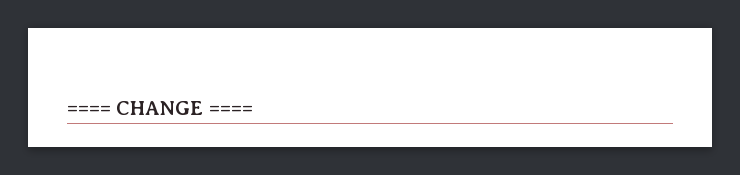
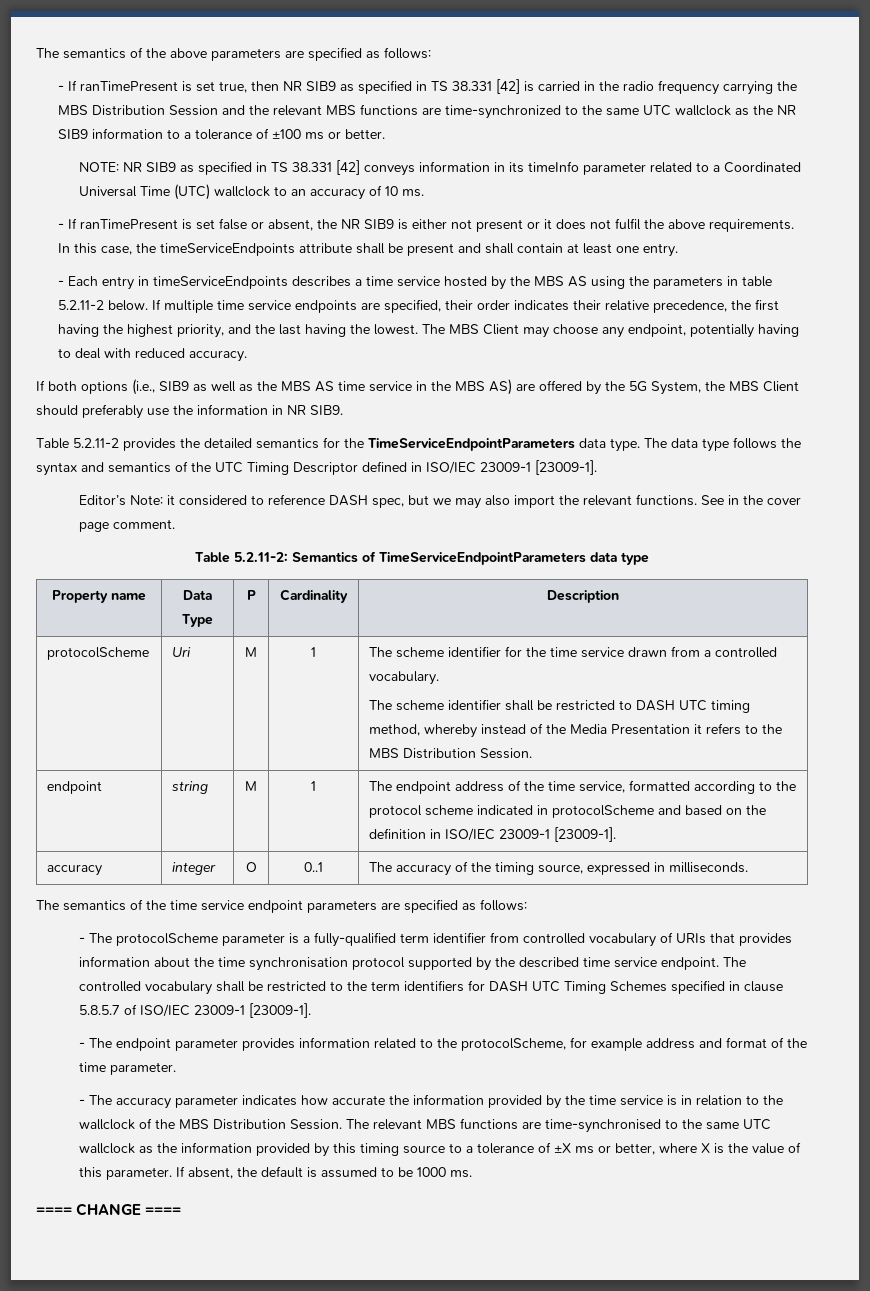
(67, 110) none -> [36,47,431,61] [57,79,797,95] [57,104,796,119] [57,128,385,140] [79,160,802,176] [79,184,425,200] [57,218,794,232] [57,243,678,257] [57,276,772,290] [57,299,779,313] [57,324,799,338] [57,348,247,362] [36,379,799,395] [36,404,343,419] [36,437,801,452] [36,460,597,476] [79,494,802,509] [79,519,176,532] [195,551,649,565] [52,590,146,603] [183,590,212,600] [182,614,213,627] [246,590,256,600] [280,589,348,603] [547,590,619,603] [47,647,150,660] [172,647,192,657] [245,647,257,657] [311,647,316,657] [369,646,778,658] [369,671,440,685] [369,699,751,713] [369,723,783,738] [369,748,533,759] [47,781,103,794] [172,781,209,794] [245,781,257,791] [311,781,316,791] [369,780,797,794] [369,805,767,818] [369,827,617,842] [47,864,103,876] [172,862,217,875] [245,862,257,872] [304,862,323,872] [369,861,749,876] [36,899,527,913] [79,932,793,947] [79,956,747,971] [79,980,784,995] [79,1003,312,1018] [79,1037,808,1051] [79,1062,177,1075] [79,1094,784,1109] [79,1118,772,1133] [79,1142,802,1157] [79,1166,473,1180] The semantics of the above parameters are specified as follows: // - If ranTimePresent is set true, then NR SIB9 as specified in TS 38.331 [42] is carried in the radio frequency carrying the MBS Distribution Session and the relevant MBS functions are time-synchronized to the same UTC wallclock as the NR SIB9 information to a tolerance of ±100 ms or better. // NOTE: NR SIB9 as specified in TS 38.331 [42] conveys information in its timeInfo parameter related to a Coordinated Universal Time (UTC) wallclock to an accuracy of 10 ms. // - If ranTimePresent is set false or absent, the NR SIB9 is either not present or it does not fulfil the above requirements. In this case, the timeServiceEndpoints attribute shall be present and shall contain at least one entry. // - Each entry in timeServiceEndpoints describes a time service hosted by the MBS AS using the parameters in table 5.2.11-2 below. If multiple time service endpoints are specified, their order indicates their relative precedence, the first having the highest priority, and the last having the lowest. The MBS Client may choose any endpoint, potentially having to deal with reduced accuracy. // If both options (i.e., SIB9 as well as the MBS AS time service in the MBS AS) are offered by the 5G System, the MBS Client should preferably use the information in NR SIB9. // Table 5.2.11-2 provides the detailed semantics for the TimeServiceEndpointParameters data type. The data type follows the syntax and semantics of the UTC Timing Descriptor defined in ISO/IEC 23009-1 [23009-1]. // Editor’s Note: it considered to reference DASH spec, but we may also import the relevant functions. See in the cover page comment. // Table 5.2.11-2: Semantics of TimeServiceEndpointParameters data type // Property name | Data Type | P | Cardinality | Description // protocolScheme | Uri | M | 1 | The scheme identifier for the time service drawn from a controlled vocabulary. // The scheme identifier shall be restricted to DASH UTC timing method, whereby instead of the Media Presentation it refers to the MBS Distribution Session. // endpoint | string | M | 1 | The endpoint address of the time service, formatted according to the protocol scheme indicated in protocolScheme and based on the definition in ISO/IEC 23009-1 [23009-1]. // accuracy | integer | O | 0..1 | The accuracy of the timing source, expressed in milliseconds. // The semantics of the time service endpoint parameters are specified as follows: // - The protocolScheme parameter is a fully-qualified term identifier from controlled vocabulary of URIs that provides information about the time synchronisation protocol supported by the described time service endpoint. The controlled vocabulary shall be restricted to the term identifiers for DASH UTC Timing Schemes specified in clause 5.8.5.7 of ISO/IEC 23009-1 [23009-1]. // - The endpoint parameter provides information related to the protocolScheme, for example address and format of the time parameter. // - The accuracy parameter indicates how accurate the information provided by the time service is in relation to the wallclock of the MBS Distribution Session. The relevant MBS functions are time-synchronised to the same UTC wallclock as the information provided by this timing source to a tolerance of ±X ms or better, where X is the value of this parameter. If absent, the default is assumed to be 1000 ms. //

